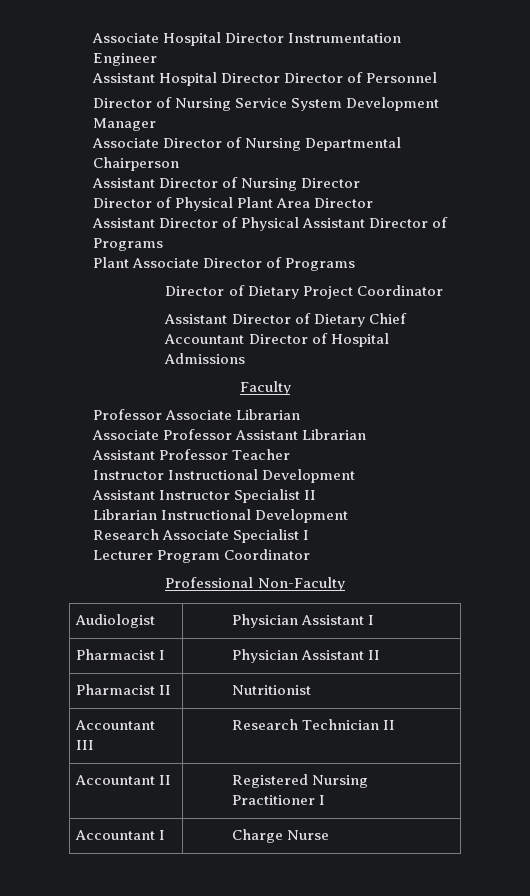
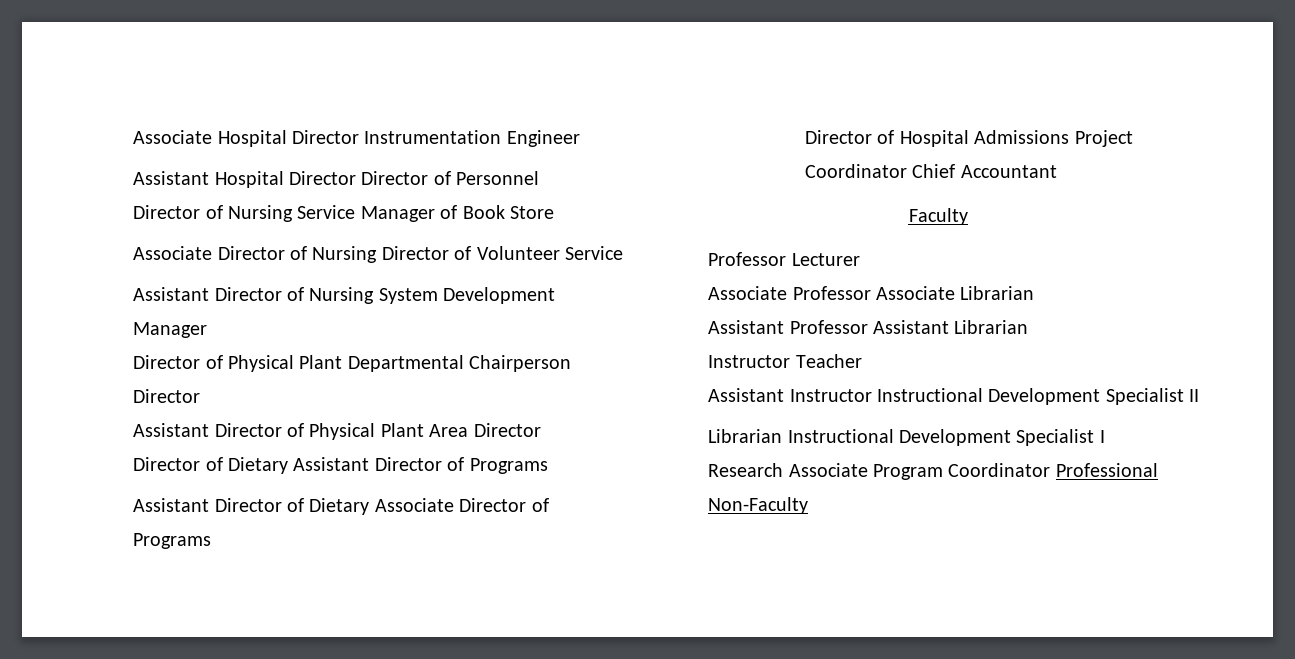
[291,97,440,111] [93,118,157,131] System Development Manager -> [360,205,555,222] Manager of Book Store
[305,137,402,151] [93,157,180,171] Departmental Chairperson -> [381,246,624,260] Director of Volunteer Service
[301,178,361,188] Director // -> [378,287,556,304] [133,322,208,338] [133,355,572,372] [133,389,201,403] [133,423,210,437] System Development Manager // Director of Physical Plant Departmental Chairperson Director // Assistant
[92,217,300,231] Assistant Director of Physical -> [133,457,289,474] Director of Dietary
[93,257,130,268] Plant -> [133,498,370,515] Assistant Director of Dietary
[247,286,299,299] Dietary -> [899,130,1070,147] Hospital Admissions
[164,313,407,327] [164,333,389,347] [164,353,246,364] // Assistant Director of Dietary Chief Accountant Director of Hospital Admissions -> [912,164,1057,178] Chief Accountant
(163, 414) none -> [791,253,860,266] [708,286,871,300] Lecturer // Associate Professor
[92,430,160,440] Associate -> [708,320,785,334] Assistant
[92,449,229,460] Assistant Professor -> [708,355,791,368] Instructor
(291, 454) none -> [708,388,785,402] Assistant
[92,490,231,500] // Assistant Instructor -> (1101, 396) none
(349, 516) none -> [1016,429,1105,446] Specialist I
[233,529,310,543] [93,550,154,560] Specialist I // Lecturer -> (868, 470) none
(311, 554) // -> (1051, 470) none
[74,614,155,628] [232,614,375,628] [75,649,165,660] [232,649,381,663] [75,684,171,695] [232,685,312,695] [74,720,155,730] [75,740,94,750] [232,719,396,730] [74,775,171,785] [232,774,369,788] [232,795,326,805] [74,830,165,840] [232,829,330,843] // Audiologist | Physician Assistant I // Pharmacist I | Physician Assistant II // Pharmacist II | Nutritionist // Accountant III | Research Technician II // Accountant II | Registered Nursing Practitioner I // Accountant I | Charge Nurse -> (809, 505) none

